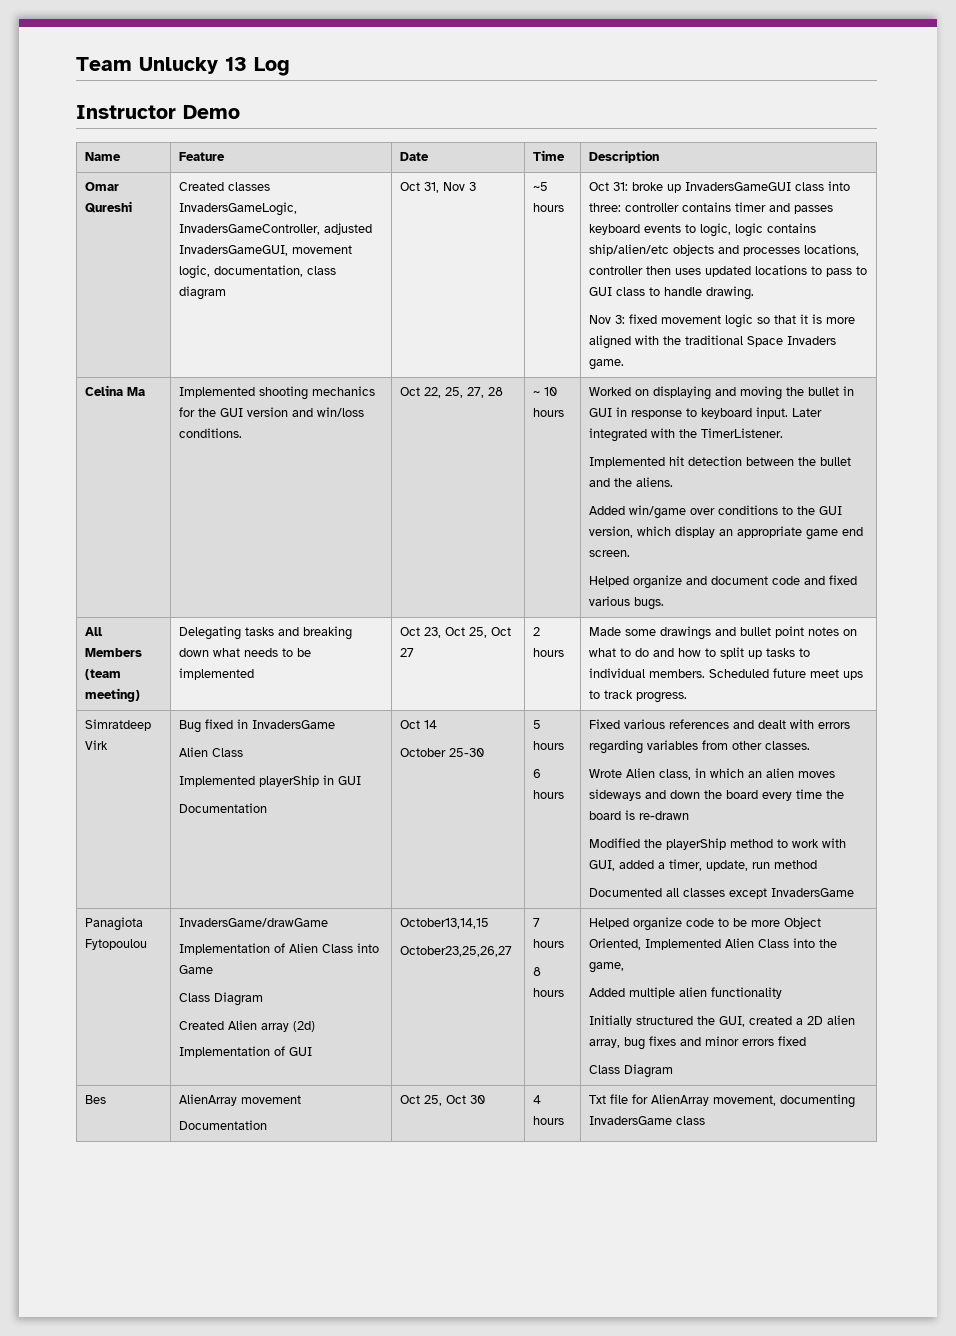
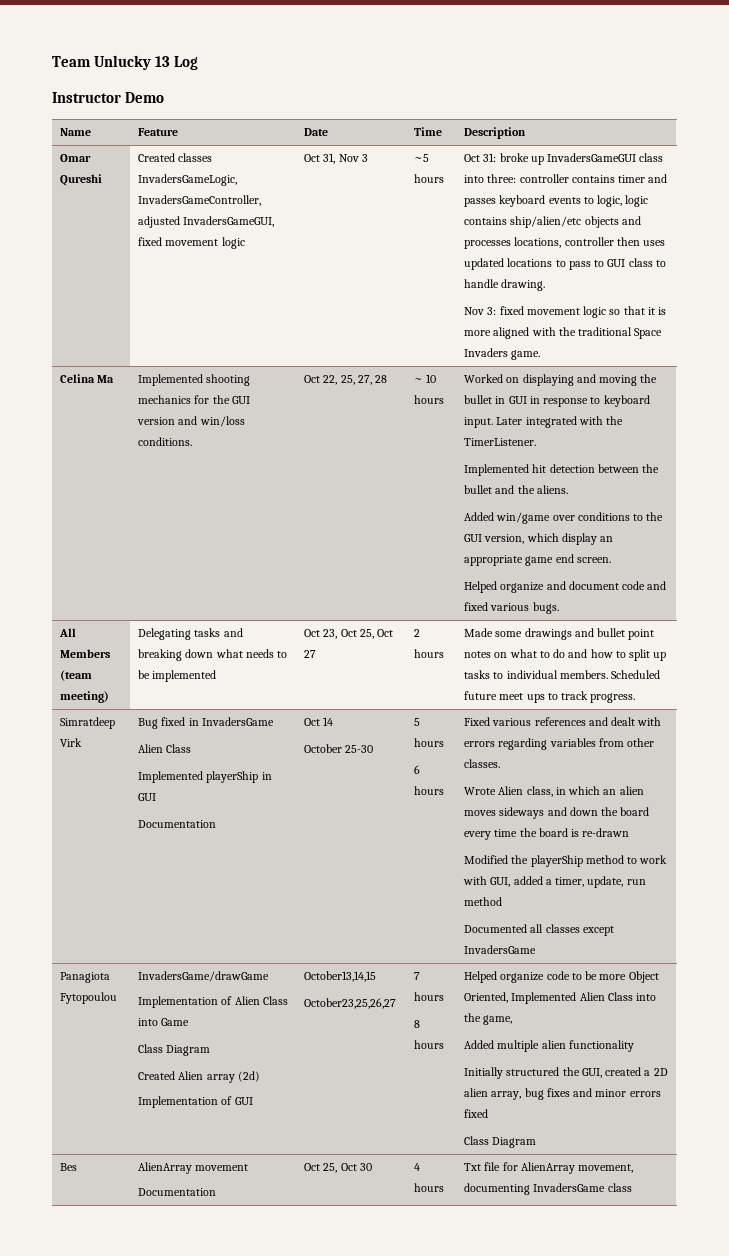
[292,245,353,254] [179,265,337,279] [179,286,227,300] movement logic, documentation, class diagram -> [138,237,245,249] fixed movement logic

